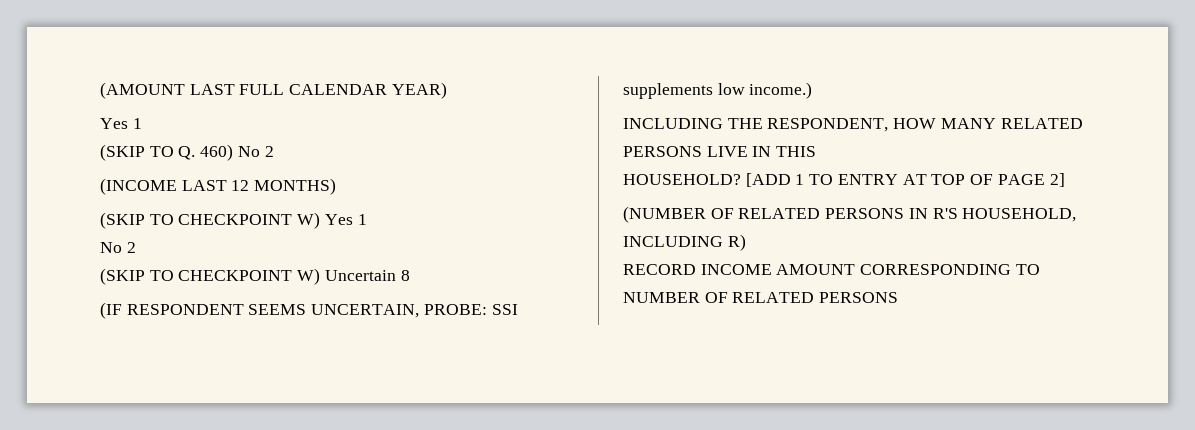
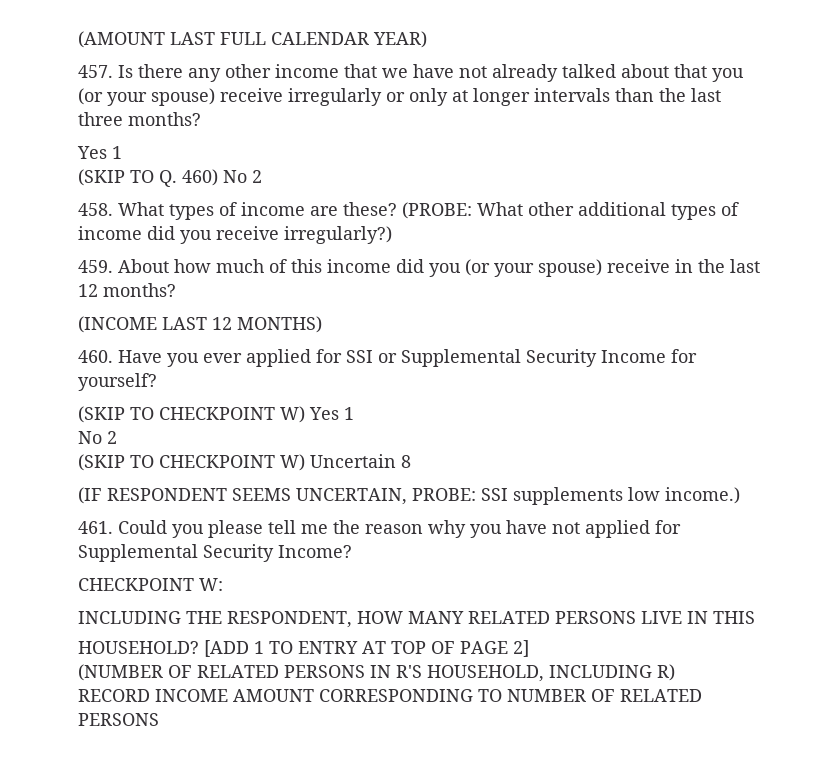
(447, 90) none -> [78,64,744,82] [78,88,721,106] [78,112,201,126] // 457. Is there any other income that we have not already talked about that you (or your spouse) receive irregularly or only at longer intervals than the last three months?
[100,178,337,195] (INCOME LAST 12 MONTHS) -> [78,202,739,220] [78,226,392,244] [78,259,760,277] [78,283,176,297] [78,316,322,333] [78,349,697,367] [78,373,157,391] 458. What types of income are these? (PROBE: What other additional types of income did you receive irregularly?) // 459. About how much of this income did you (or your spouse) receive in the last 12 months? // (INCOME LAST 12 MONTHS) // 460. Have you ever applied for SSI or Supplemental Security Income for yourself?
(813, 90) none -> [78,520,681,538] [78,544,352,562] [78,578,223,591] // 461. Could you please tell me the reason why you have not applied for Supplemental Security Income? // CHECKPOINT W:

